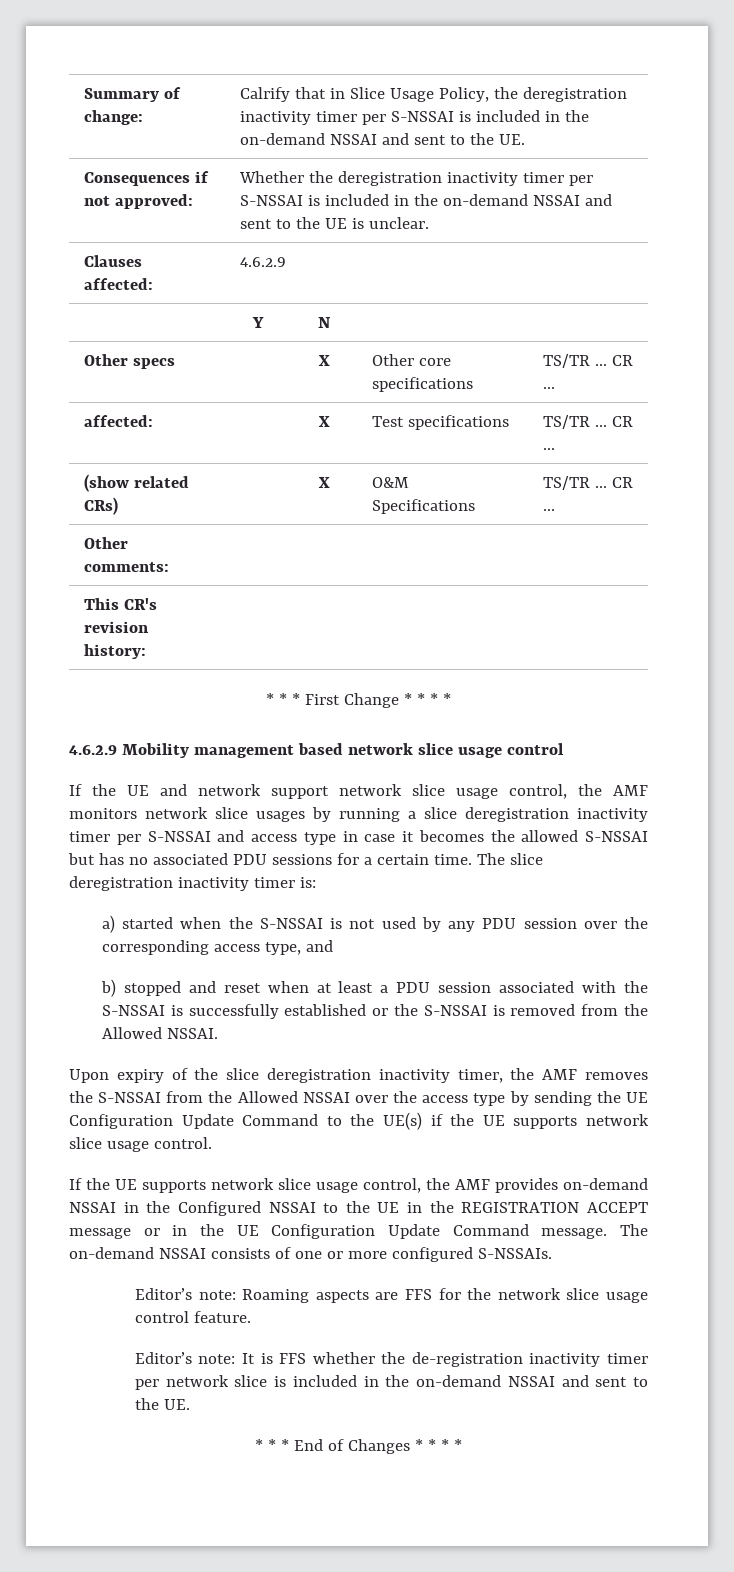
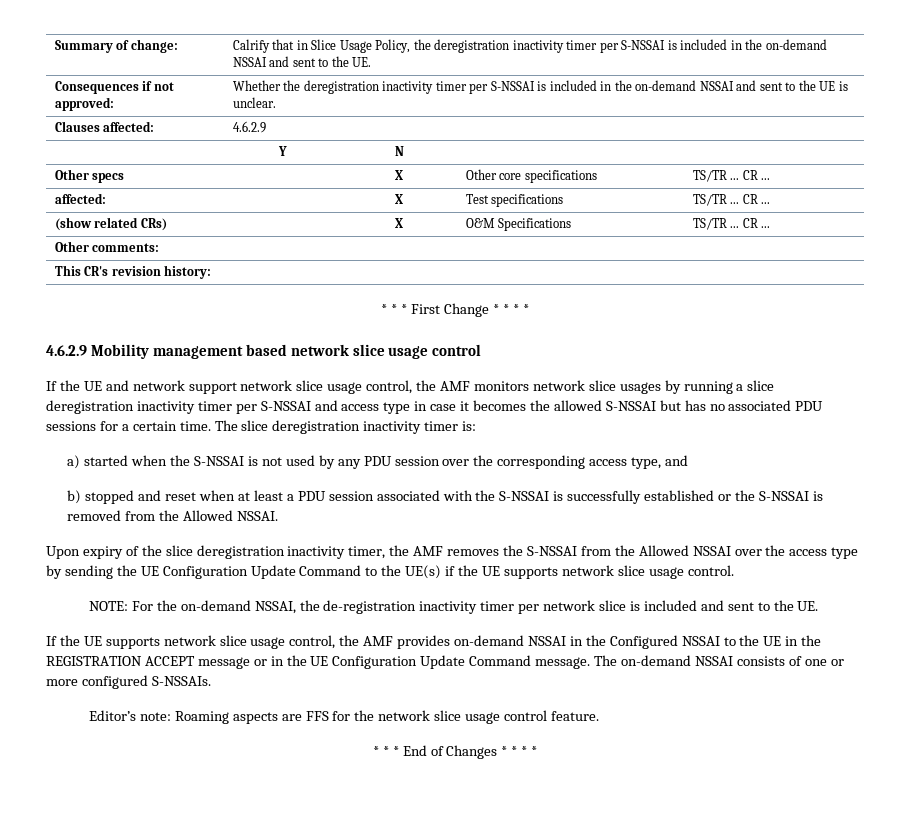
(212, 1143) none -> [88,600,819,614] // NOTE: For the on-demand NSSAI, the de-registration inactivity timer per network slice is included and sent to the UE.
[134,1352,648,1367] [134,1375,648,1390] [134,1398,190,1410] // Editor’s note: It is FFS whether the de-registration inactivity timer per network slice is included in the on-demand NSSAI and sent to the UE. -> (599, 716) none

